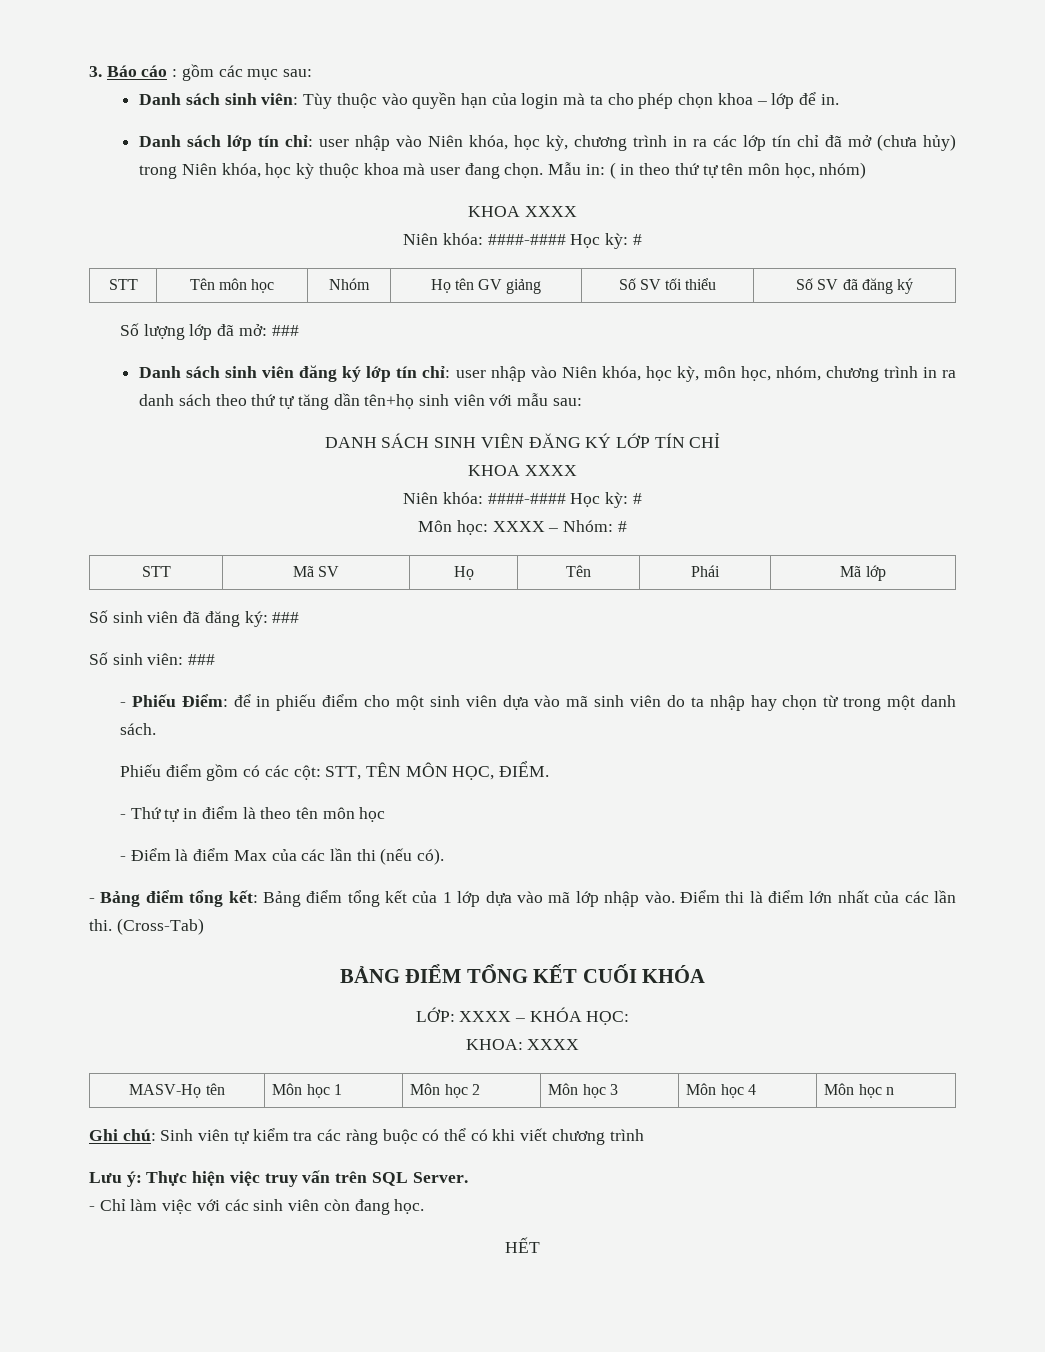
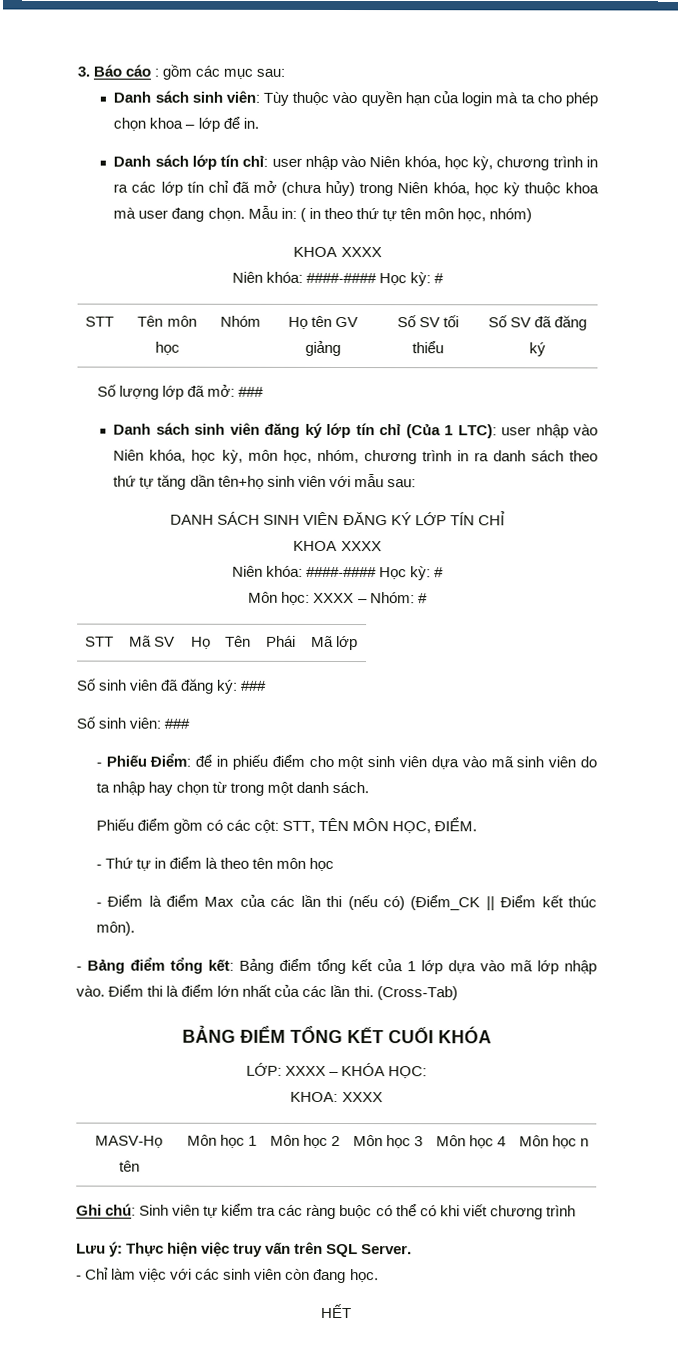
[422,366,451,378] chỉ: -> [379,424,497,439] chỉ (Của 1 LTC):
[417,848,445,865] có). -> [382,895,597,911] [95,921,135,936] có) (Điểm_CK || Điểm kết thúc môn).

